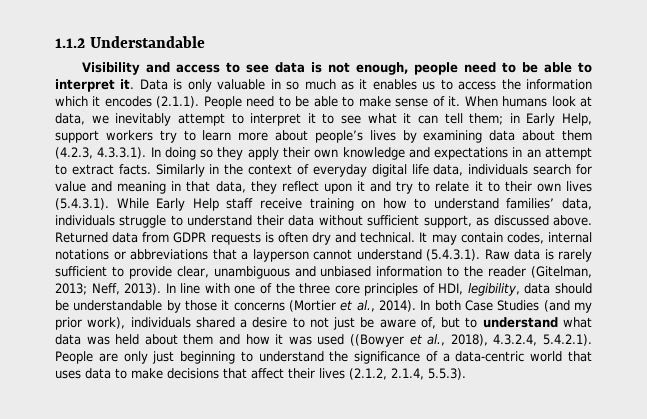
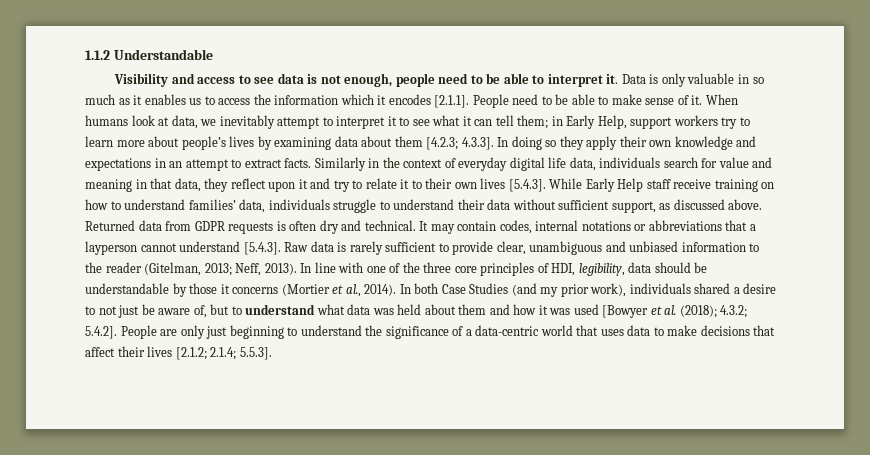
[156,96,200,108] (2.1.1). -> [434,95,470,108] [2.1.1].
[55,147,147,159] (4.2.3, 4.3.3.1). -> [426,137,494,150] [4.2.3; 4.3.3].
[55,198,109,210] (5.4.3.1). -> [508,179,546,192] [5.4.3].
[426,249,480,261] (5.4.3.1). -> [243,242,281,255] [5.4.3].
[350,334,593,347] ((Bowyer et al., 2018), 4.3.2.4, 5.4.2.1). -> [602,305,748,318] [85,326,117,339] [Bowyer et al. (2018); 4.3.2; 5.4.2].
[349,368,466,380] (2.1.2, 2.1.4, 5.5.3). -> [175,347,272,360] [2.1.2; 2.1.4; 5.5.3].

